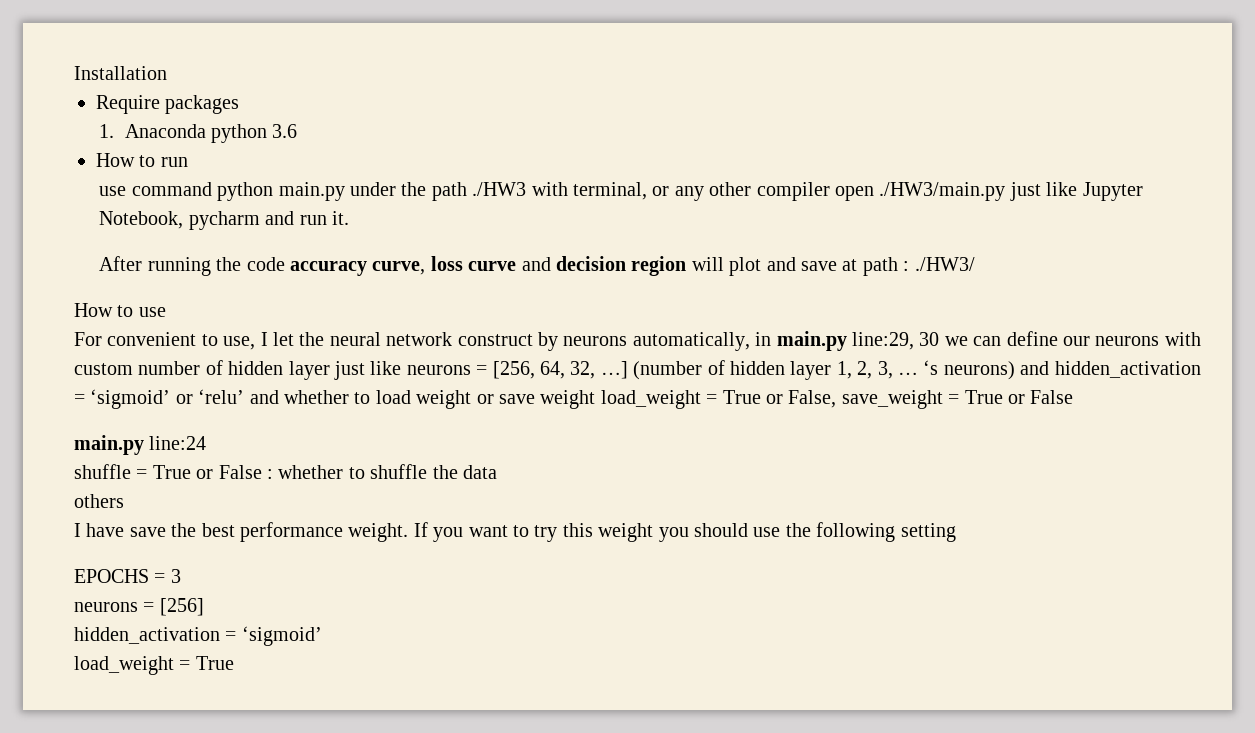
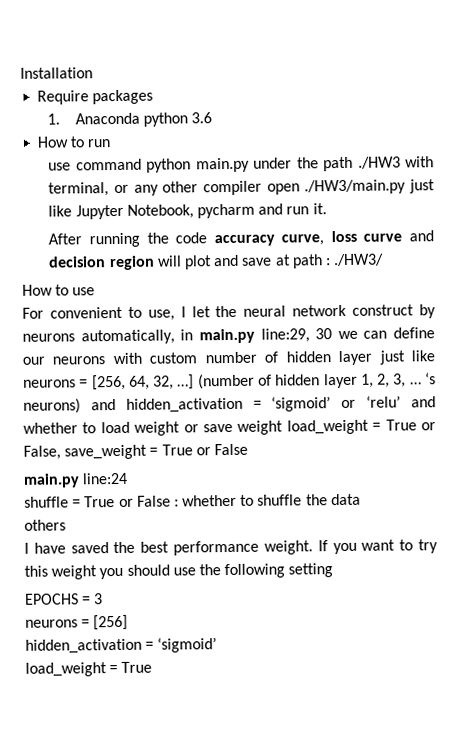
[129,527,166,537] save -> [70,542,109,554] saved

